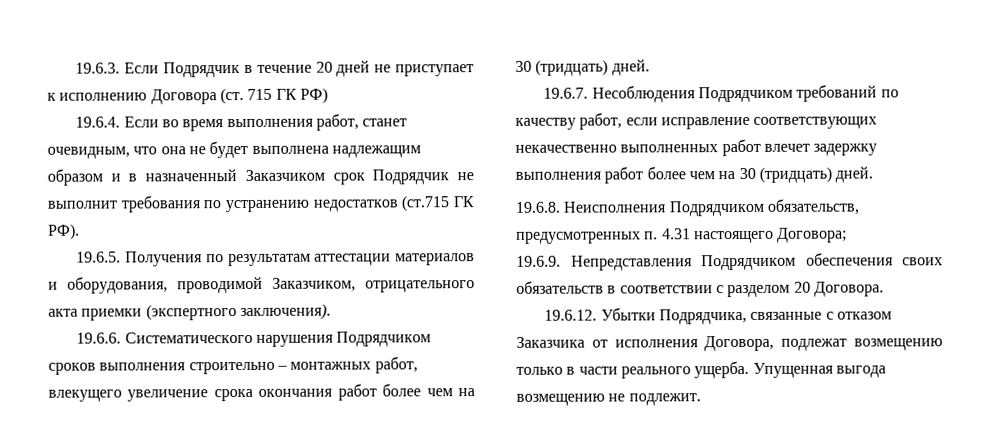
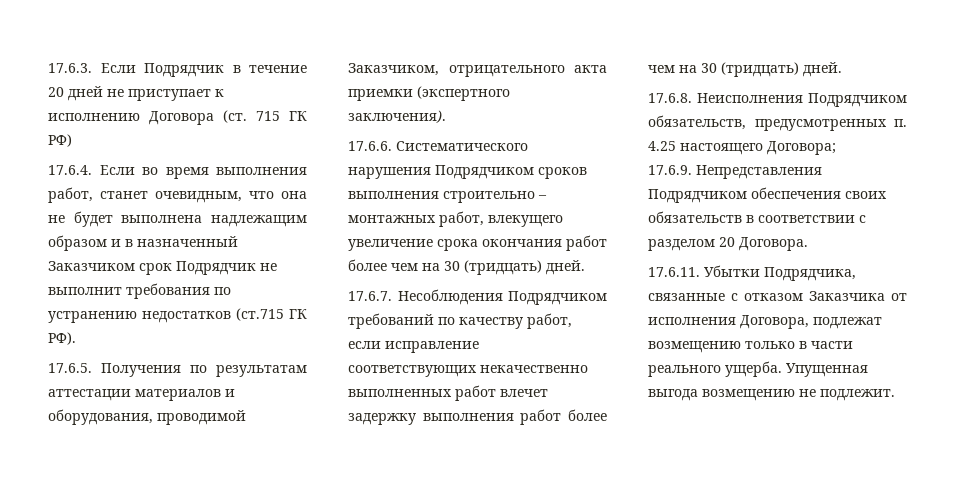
[75,62,121,74] 19.6.3. -> [48,63,92,73] 17.6.3.
[75,116,121,128] 19.6.4. -> [48,165,92,175] 17.6.4.
[76,251,122,263] 19.6.5. -> [48,363,92,373] 17.6.5.
[76,332,122,344] 19.6.6. -> [348,141,392,151] 17.6.6.
[543,87,589,99] 19.6.7. -> [348,291,392,301] 17.6.7.
[515,201,560,213] 19.6.8. -> [648,93,692,103] 17.6.8.
[661,228,691,240] 4.31 -> [648,141,676,151] 4.25
[516,255,561,267] 19.6.9. -> [648,165,692,175] 17.6.9.
[544,309,598,321] 19.6.12. -> [648,267,700,277] 17.6.11.

